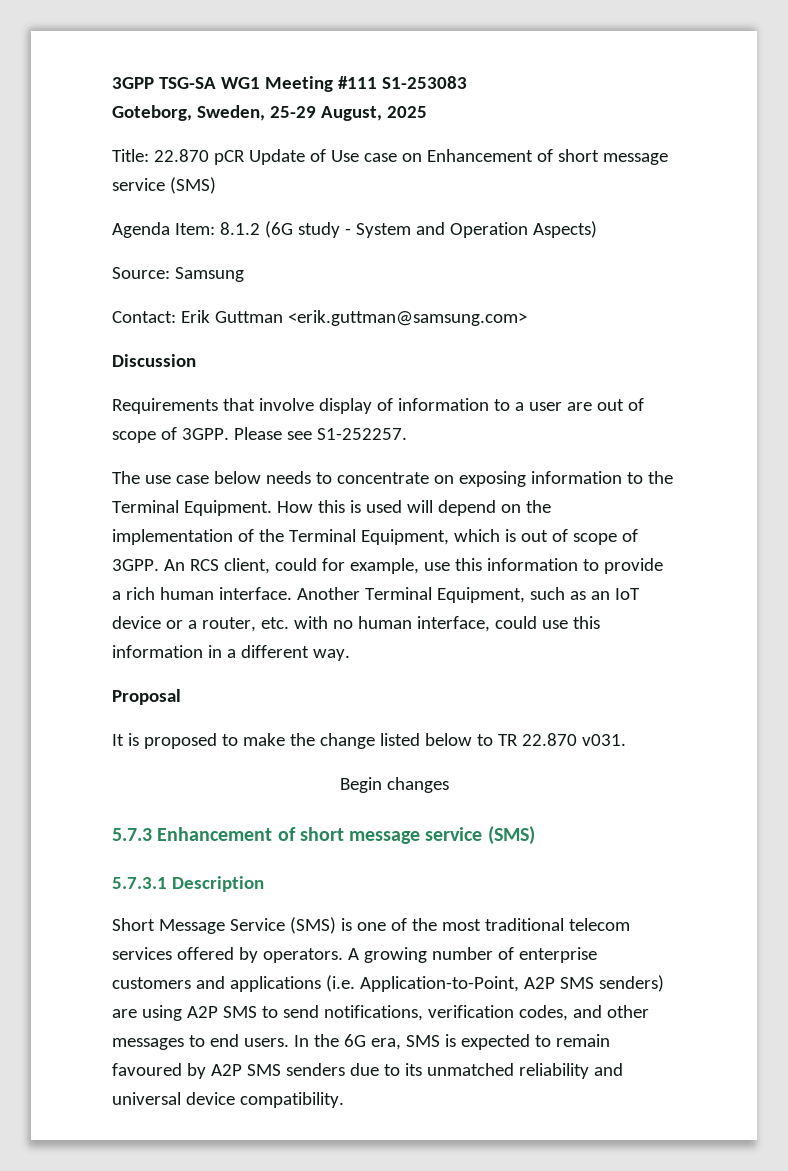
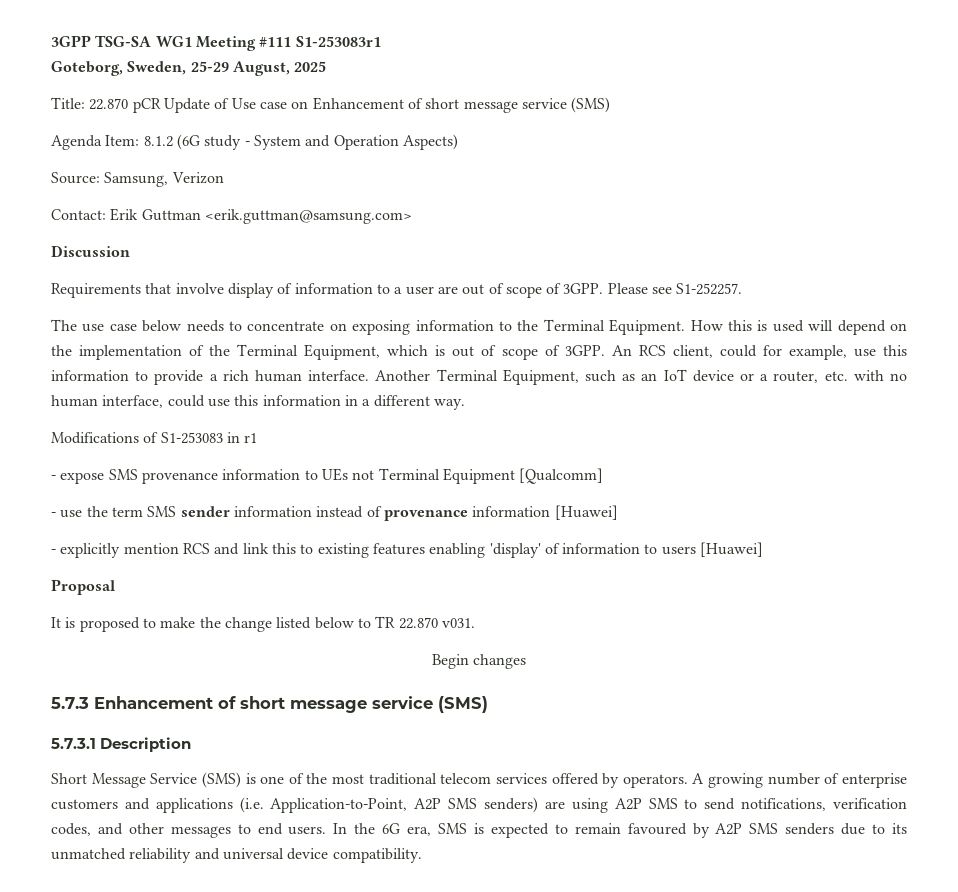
[381,76,467,89] S1-253083 -> [295,36,381,47] S1-253083r1
[174,267,244,282] Samsung -> [104,172,224,187] Samsung, Verizon
(350, 655) none -> [51,432,258,444] [51,468,604,484] [51,505,618,521] [51,542,764,558] // Modifications of S1-253083 in r1 // - expose SMS provenance information to UEs not Terminal Equipment [Qualcomm] // - use the term SMS sender information instead of provenance information [Huawei] // - explicitly mention RCS and link this to existing features enabling 'display' of information to users [Huawei]

